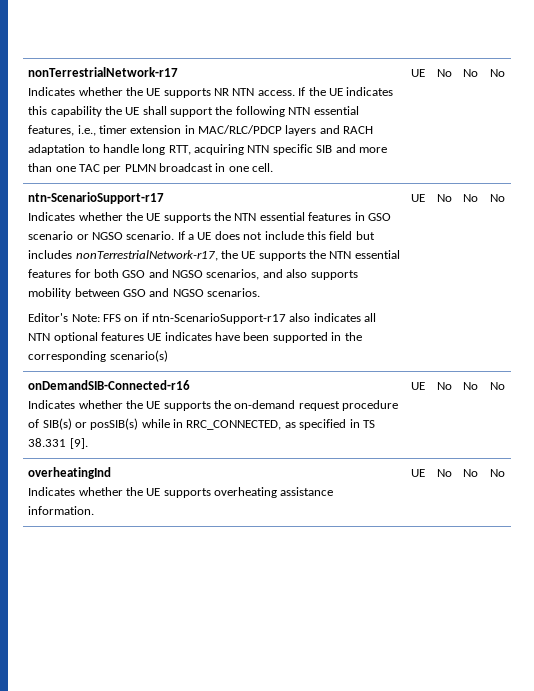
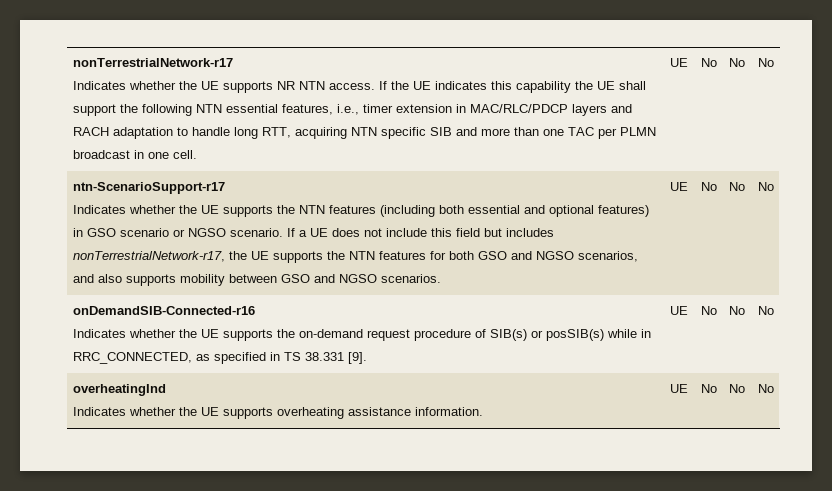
[259,212,352,221] essential features -> [328,205,649,217] features (including both essential and optional features)
[354,250,400,259] essential -> (375, 255) none
[28,313,377,324] [28,332,362,343] [28,350,168,362] // Editor's Note: FFS on if ntn-ScenarioSupport-r17 also indicates all NTN optional features UE indicates have been supported in the corresponding scenario(s) -> (441, 278) none

